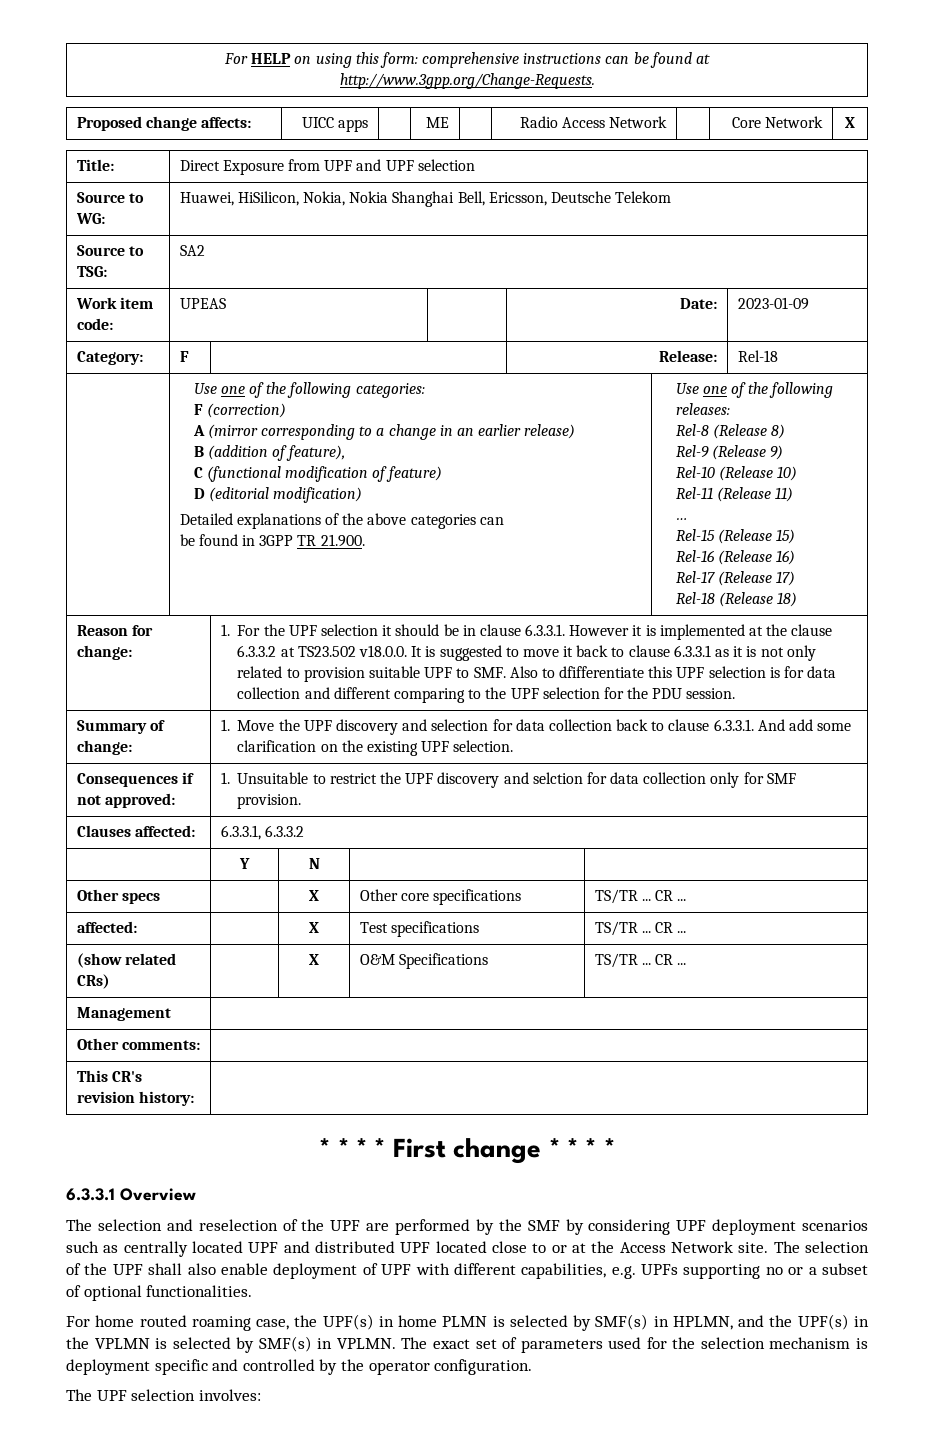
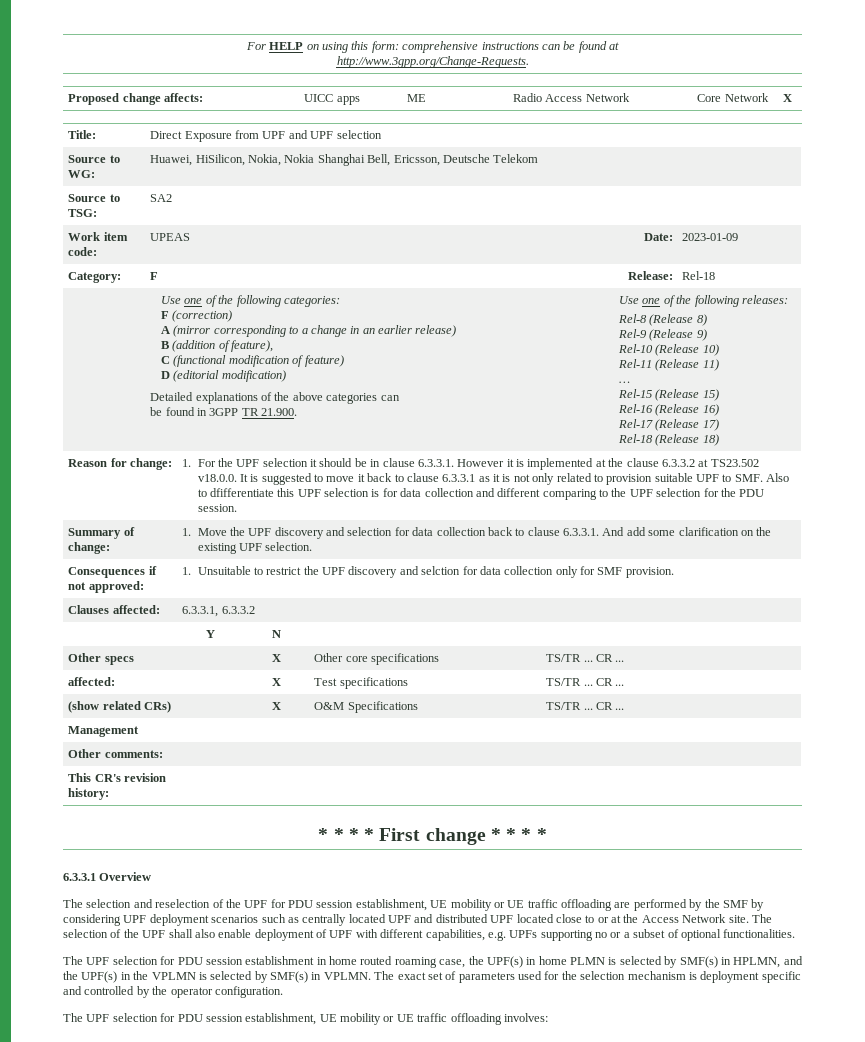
(361, 1225) none -> [270,899,612,911] for PDU session establishment, UE mobility or UE traffic offloading
[66,1316,90,1327] For -> [63,956,327,965] The UPF selection for PDU session establishment in
(196, 1395) none -> [160,1013,502,1025] for PDU session establishment, UE mobility or UE traffic offloading

